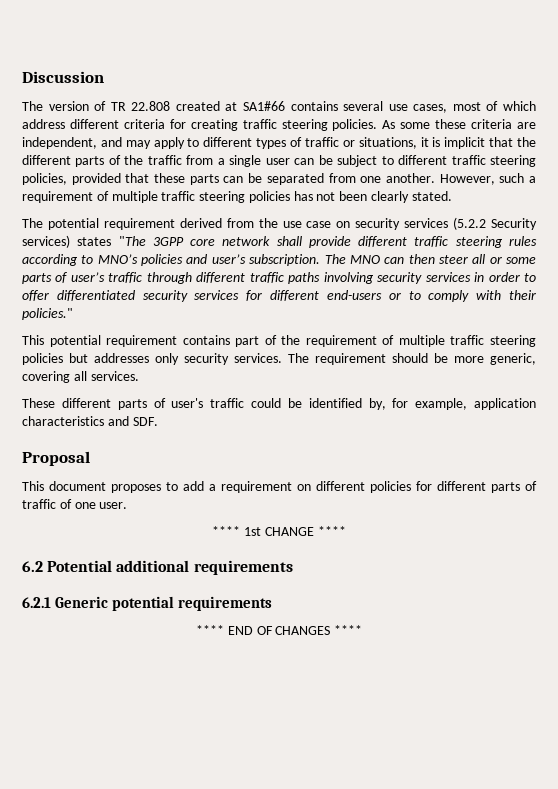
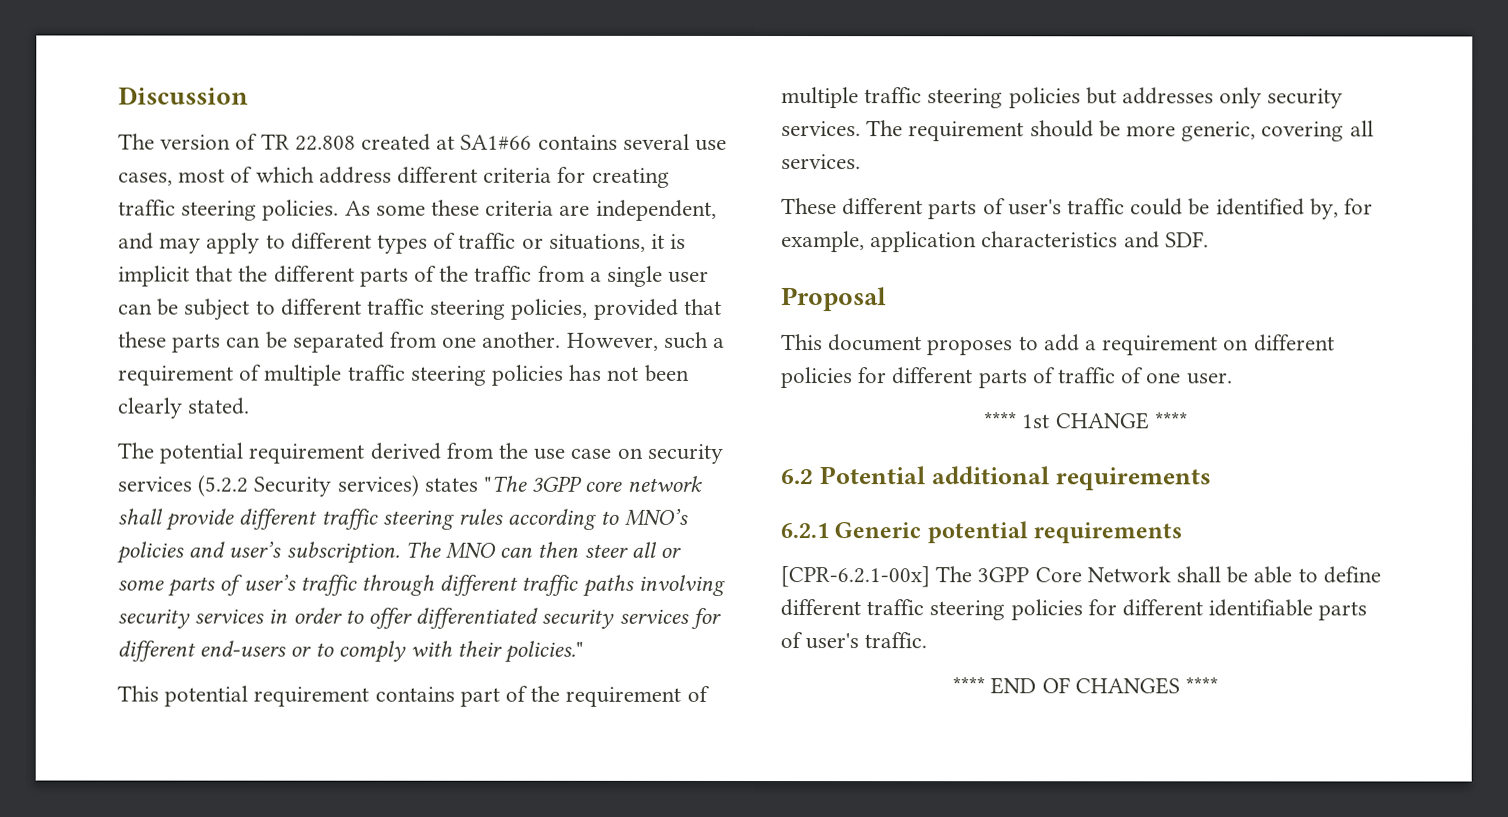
(272, 603) none -> [780,566,1381,588] [780,599,1368,621] [780,632,928,650] // [CPR-6.2.1-00x] The 3GPP Core Network shall be able to define different traffic steering policies for different identifiable parts of user's traffic.

